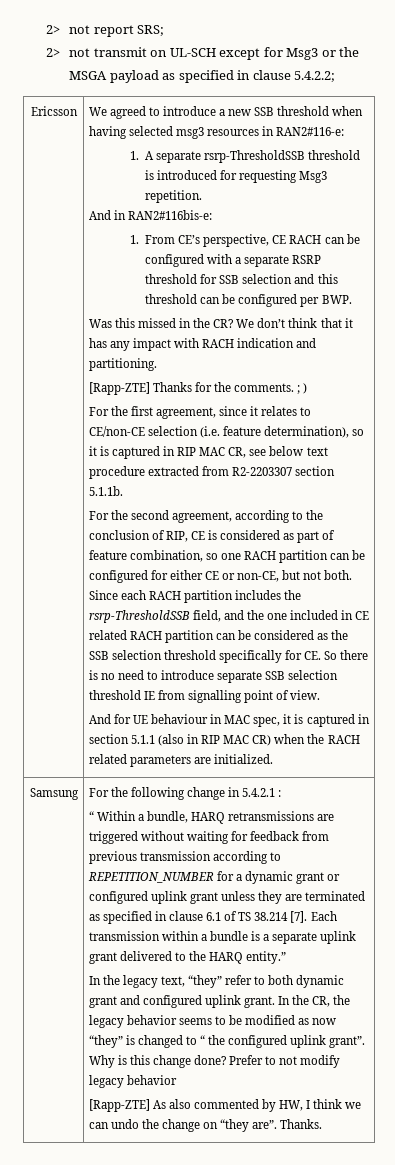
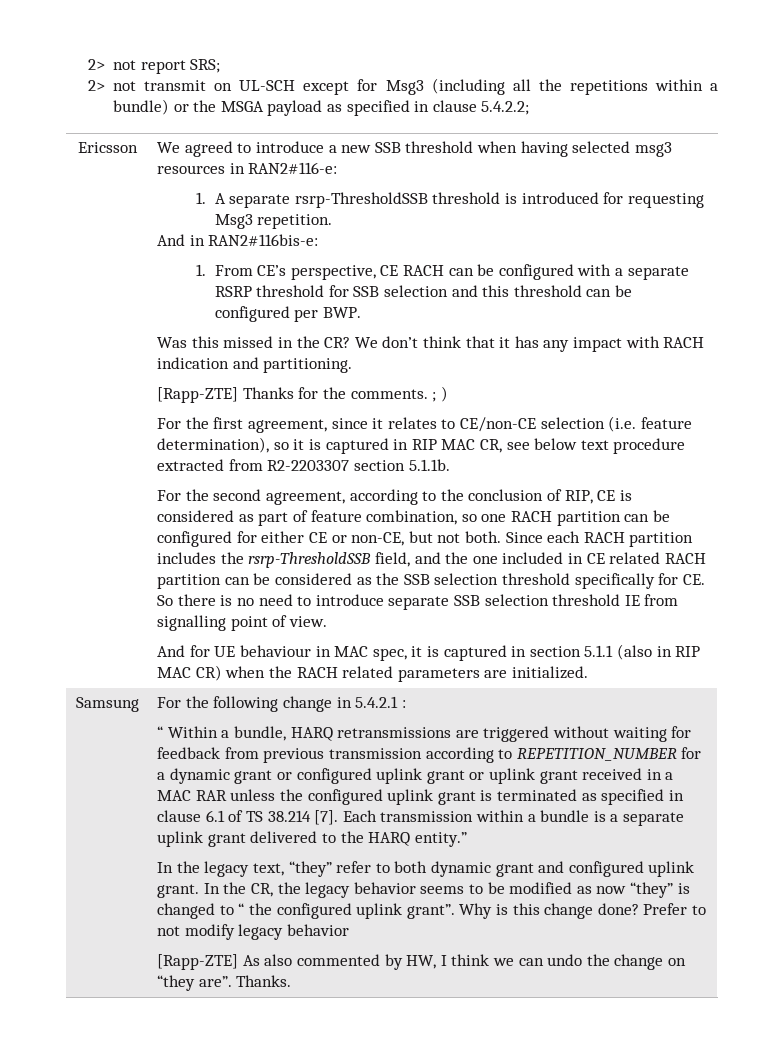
(319, 54) none -> [431,78,719,95] [113,99,170,115] (including all the repetitions within a bundle)
[220,891,303,904] unless they are -> [469,768,674,784] [157,789,493,805] or uplink grant received in a MAC RAR unless the configured uplink grant is

